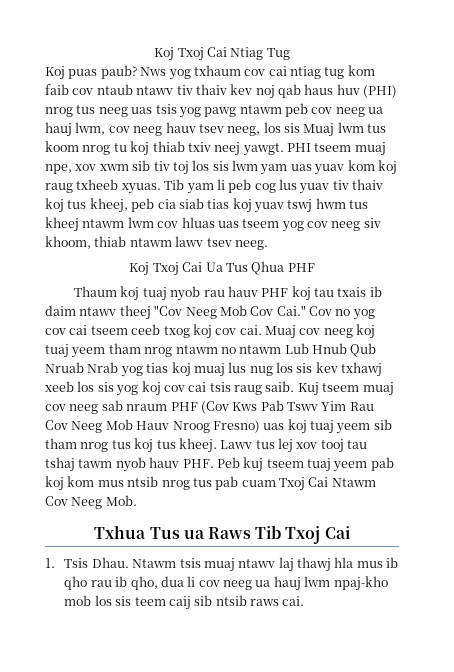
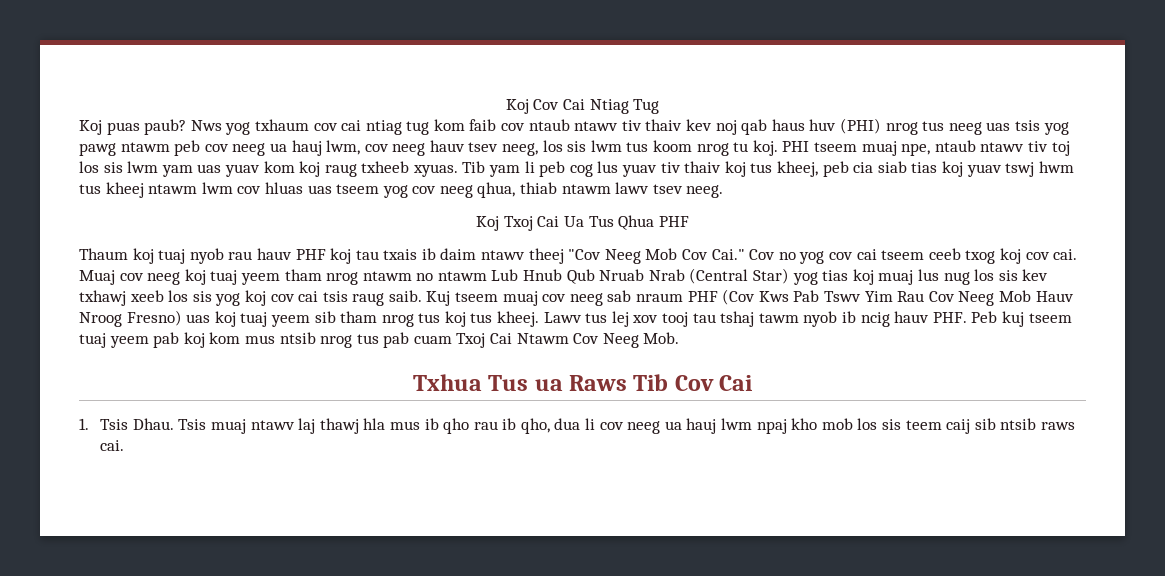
[154,47,204,61] Koj Txoj -> [505,99,560,114] Koj Cov
[303,123,335,137] Muaj -> (587, 146) none
[130,141,284,156] koj thiab txiv neej yawgt. -> [752,140,778,156] koj.
[75,160,151,171] xov xwm sib -> [934,140,1025,152] ntaub ntawv
[363,218,381,228] [45,236,91,249] siv khoom, -> [477,182,516,198] qhua,
(119, 367) none -> [689,268,790,284] (Central Star)
(146, 464) none -> [841,311,890,327] ib ncig
[285,526,321,544] Txoj -> [674,375,714,391] Cov
[132,558,201,568] Ntawm tsis -> [178,419,207,430] Tsis
[333,576,388,591] npaj-kho -> [756,418,818,434] npaj kho

